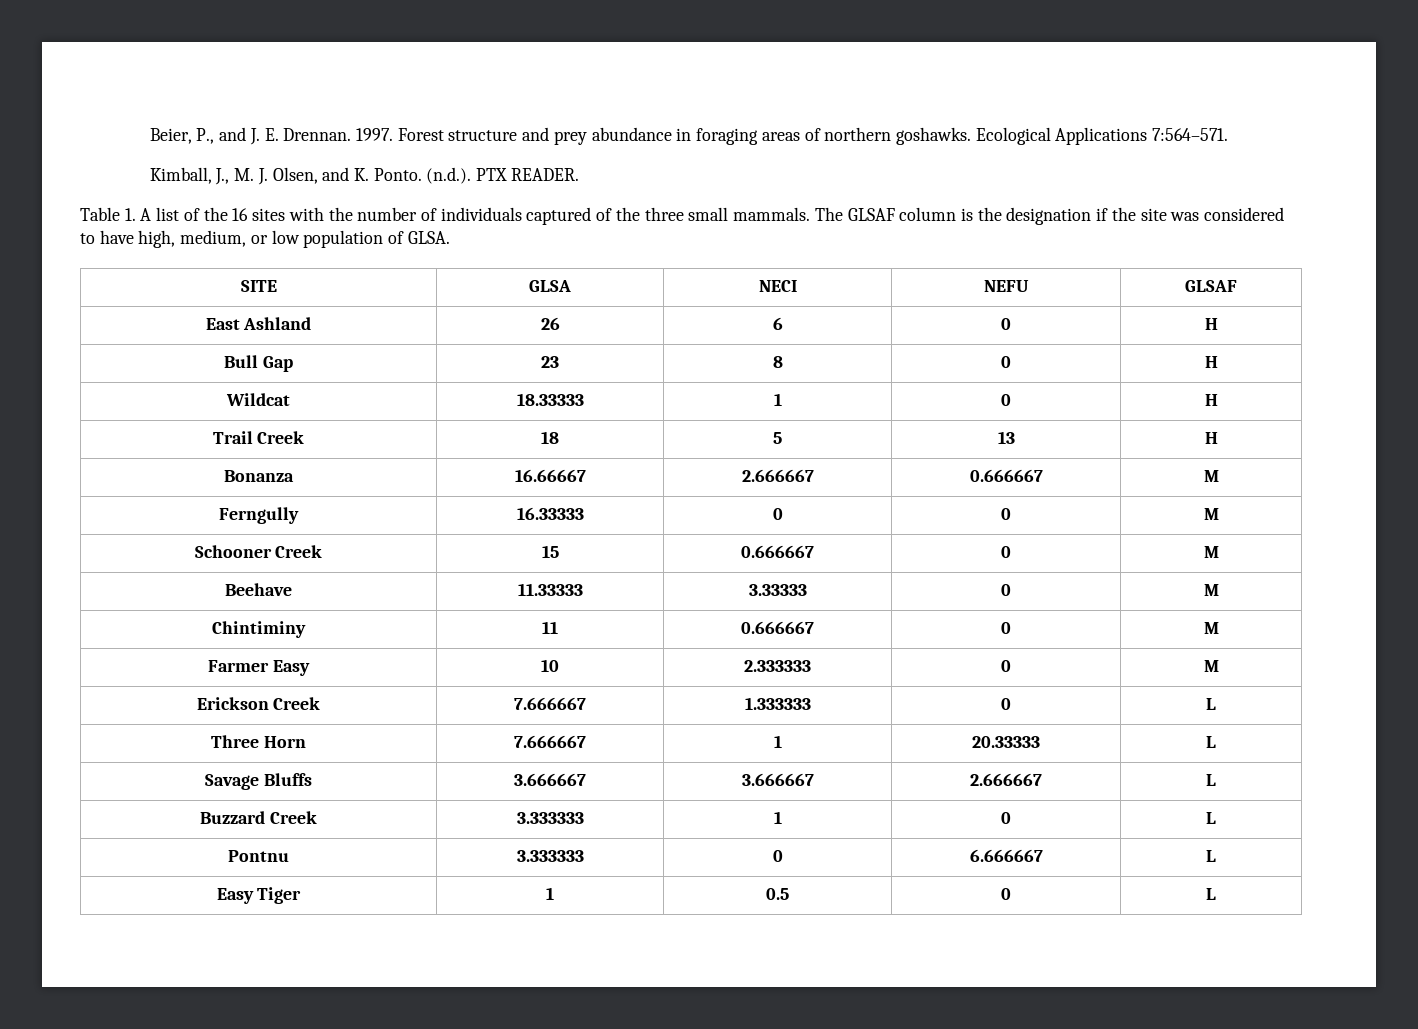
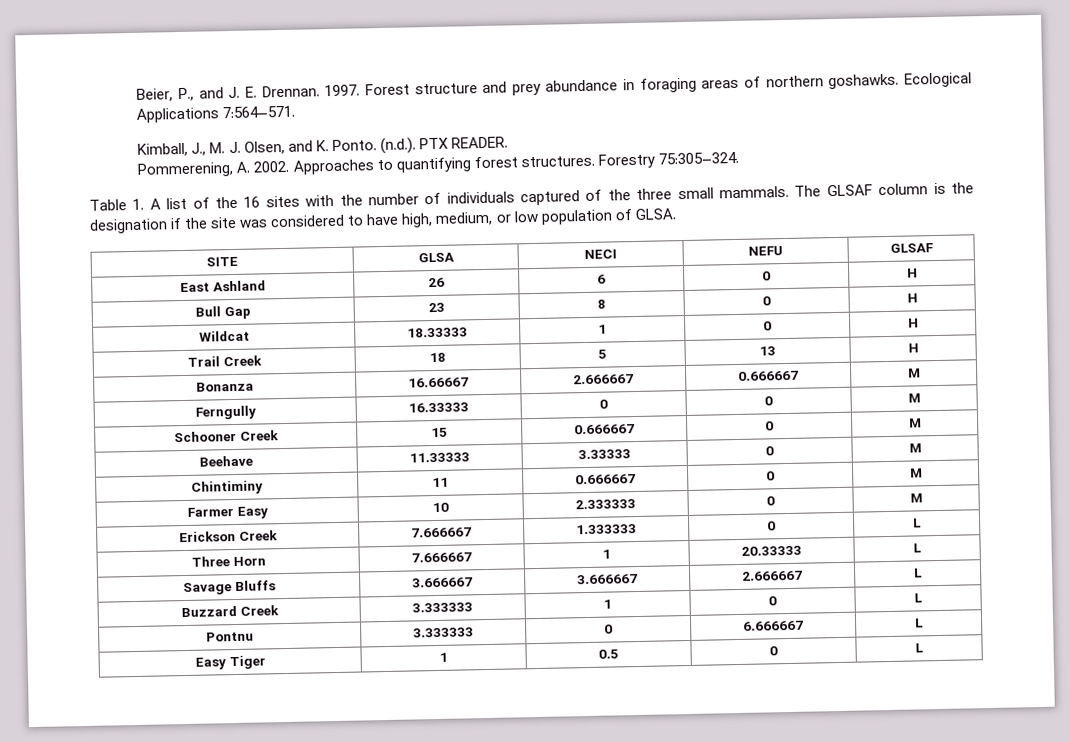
(579, 174) none -> [137,151,739,178] // Pommerening, A. 2002. Approaches to quantifying forest structures. Forestry 75:305–324.

